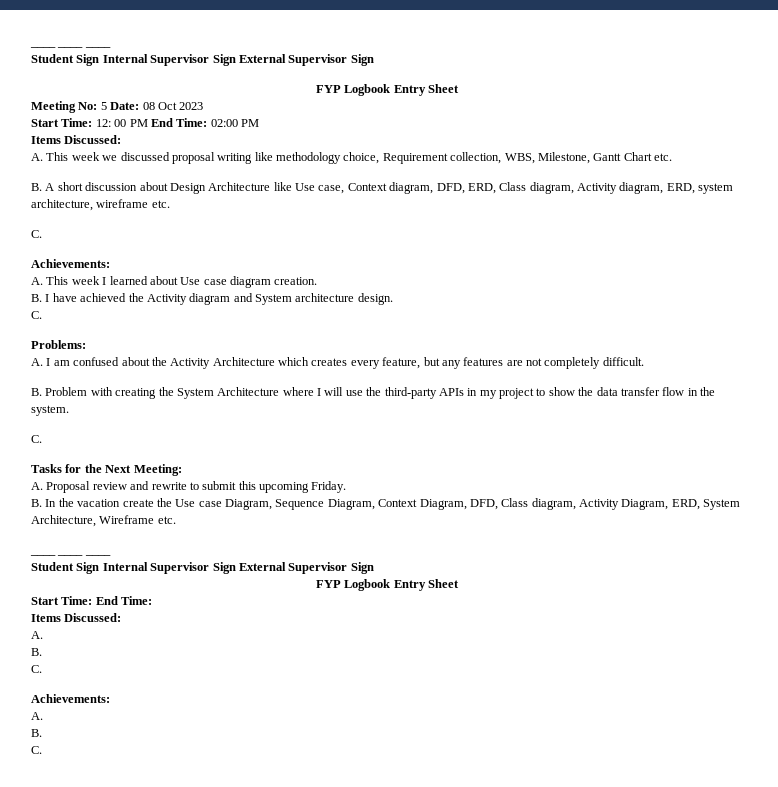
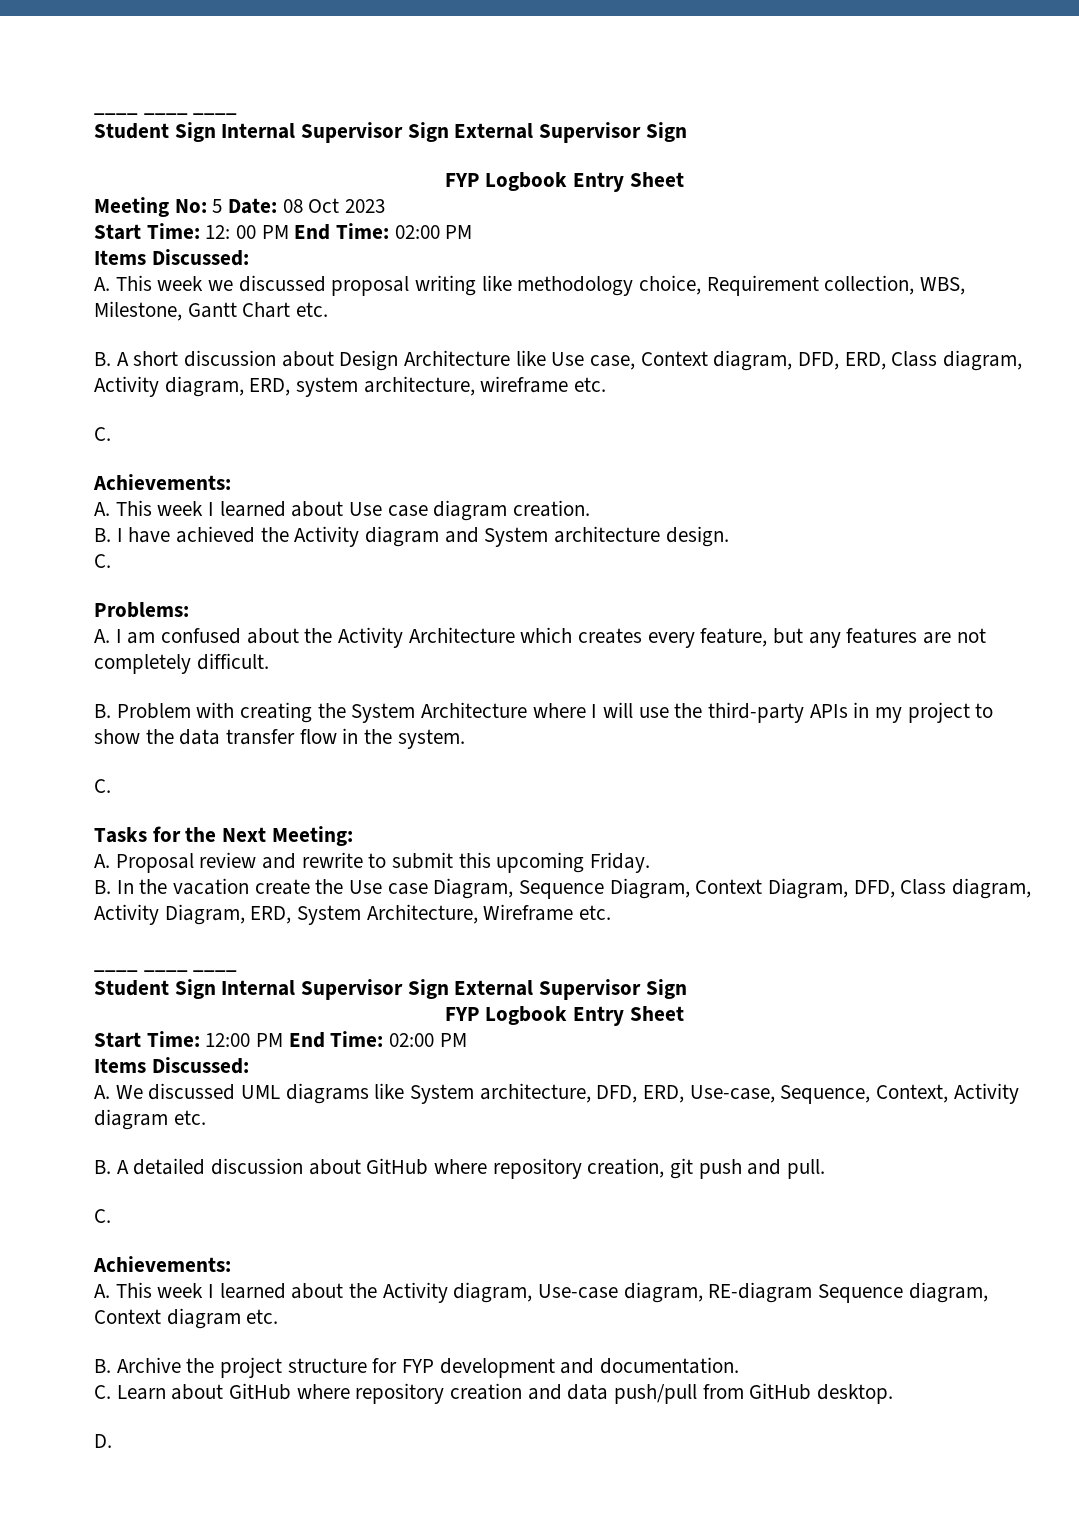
[95,596,153,605] [31,613,122,622] [31,631,43,639] [31,648,42,656] [31,665,42,673] [31,694,110,703] [31,712,43,720] [31,729,42,737] [31,746,42,754] End Time: // Items Discussed: // A. // B. // C. // Achievements: // A. // B. // C. -> [205,1031,467,1048] [94,1057,249,1074] [94,1083,1019,1104] [94,1109,206,1130] [94,1158,826,1179] [94,1209,111,1223] [93,1256,231,1272] [94,1282,988,1303] [94,1308,279,1329] [94,1357,740,1378] [94,1383,894,1404] [94,1434,112,1448] 12:00 PM End Time: 02:00 PM // Items Discussed: // A. We discussed UML diagrams like System architecture, DFD, ERD, Use-case, Sequence, Context, Activity diagram etc. // B. A detailed discussion about GitHub where repository creation, git push and pull. // C. // Achievements: // A. This week I learned about the Activity diagram, Use-case diagram, RE-diagram Sequence diagram, Context diagram etc. // B. Archive the project structure for FYP development and documentation. // C. Learn about GitHub where repository creation and data push/pull from GitHub desktop. // D.

